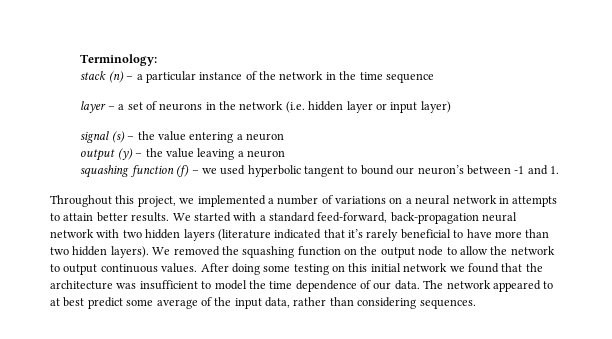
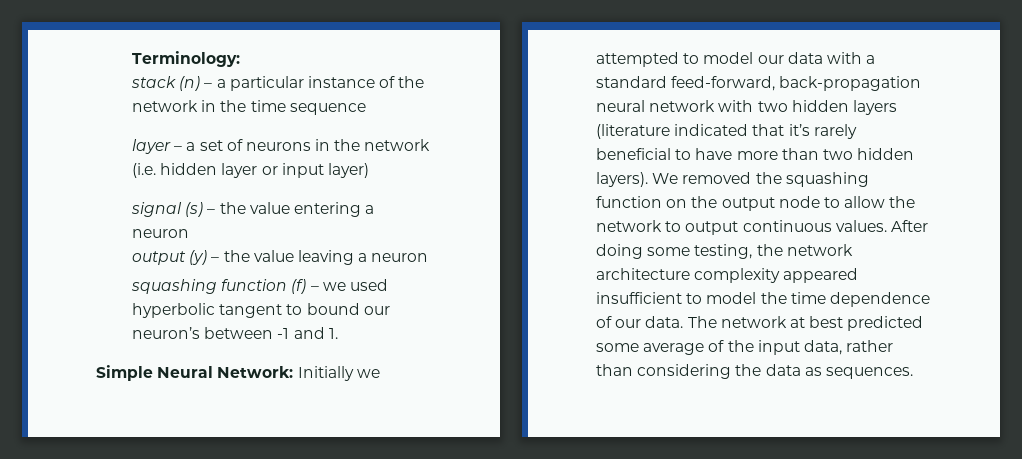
[50,195,558,207] [50,212,231,222] Throughout this project, we implemented a number of variations on a neural network in attempts to attain better results. We started -> [96,365,380,381] [596,52,823,67] Simple Neural Network: Initially we attempted to model our data
[293,263,543,275] [50,280,137,290] testing on this initial network we found that the architecture was -> [694,244,853,259] [596,268,859,283] testing, the network architecture complexity appeared
[492,280,554,292] appeared to -> (787, 322) none
[87,297,123,309] predict -> [847,316,924,331] predicted
(417, 303) none -> [735,364,822,376] the data as

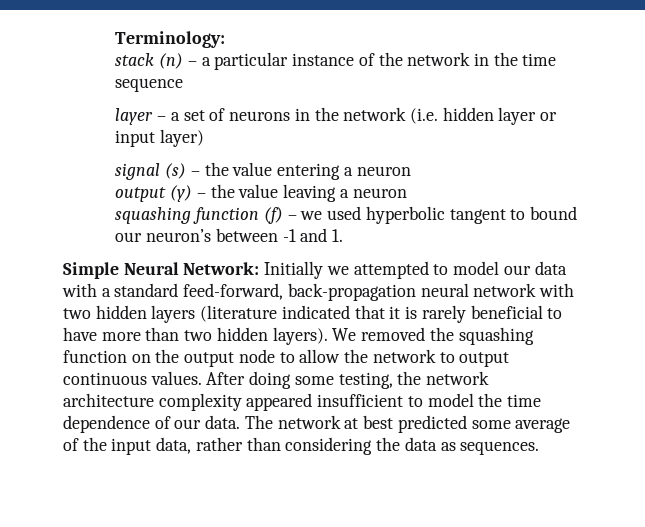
[788,124,810,136] it’s -> [389,306,418,319] it is

